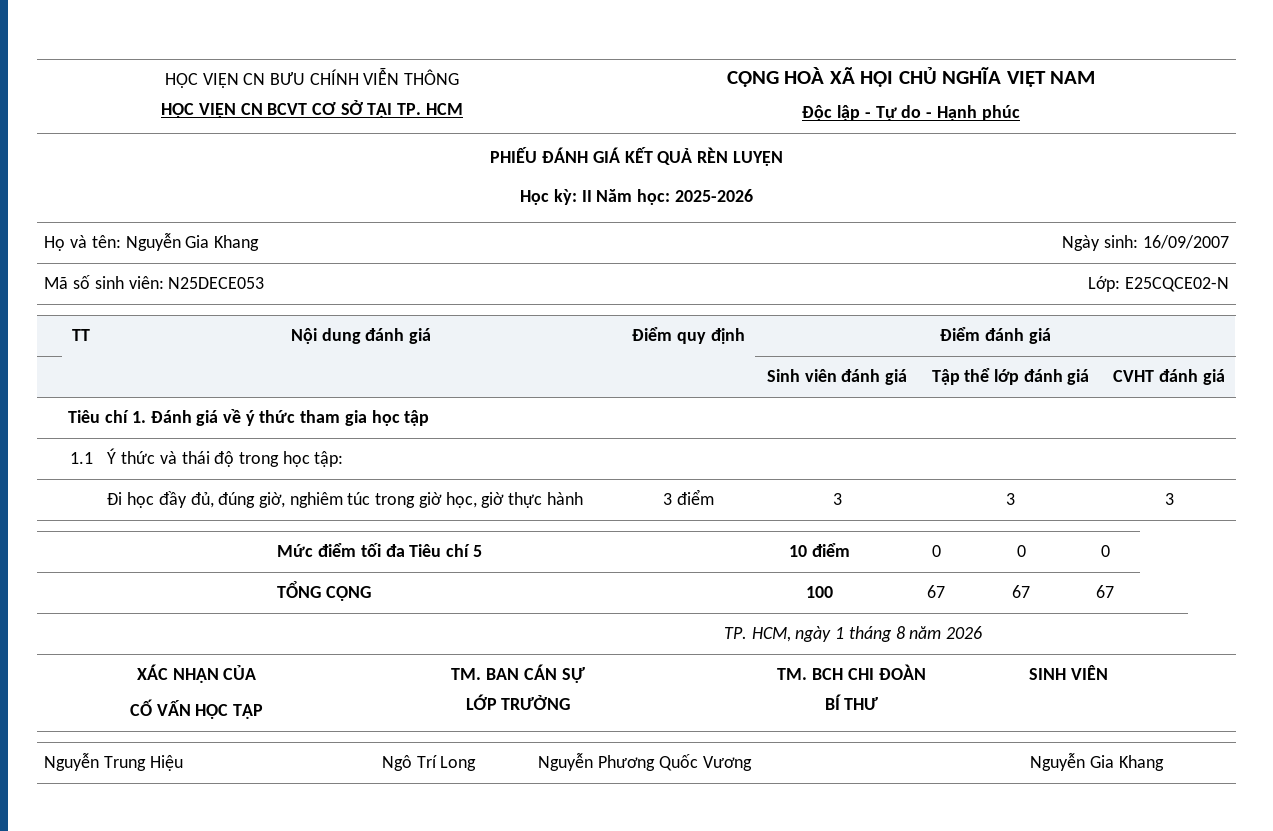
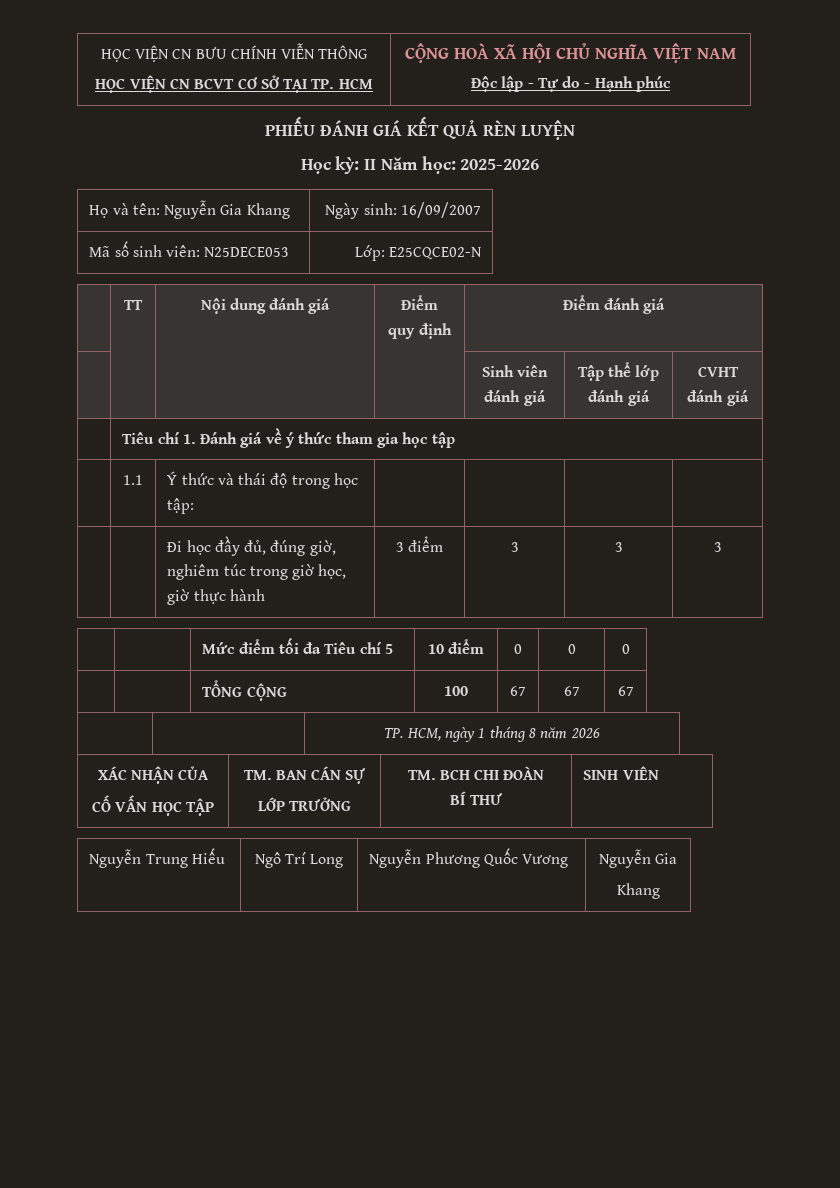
[149,755,183,771] Hiệu -> [191,848,225,864] Hiếu
(1114, 761) none -> (678, 858) //

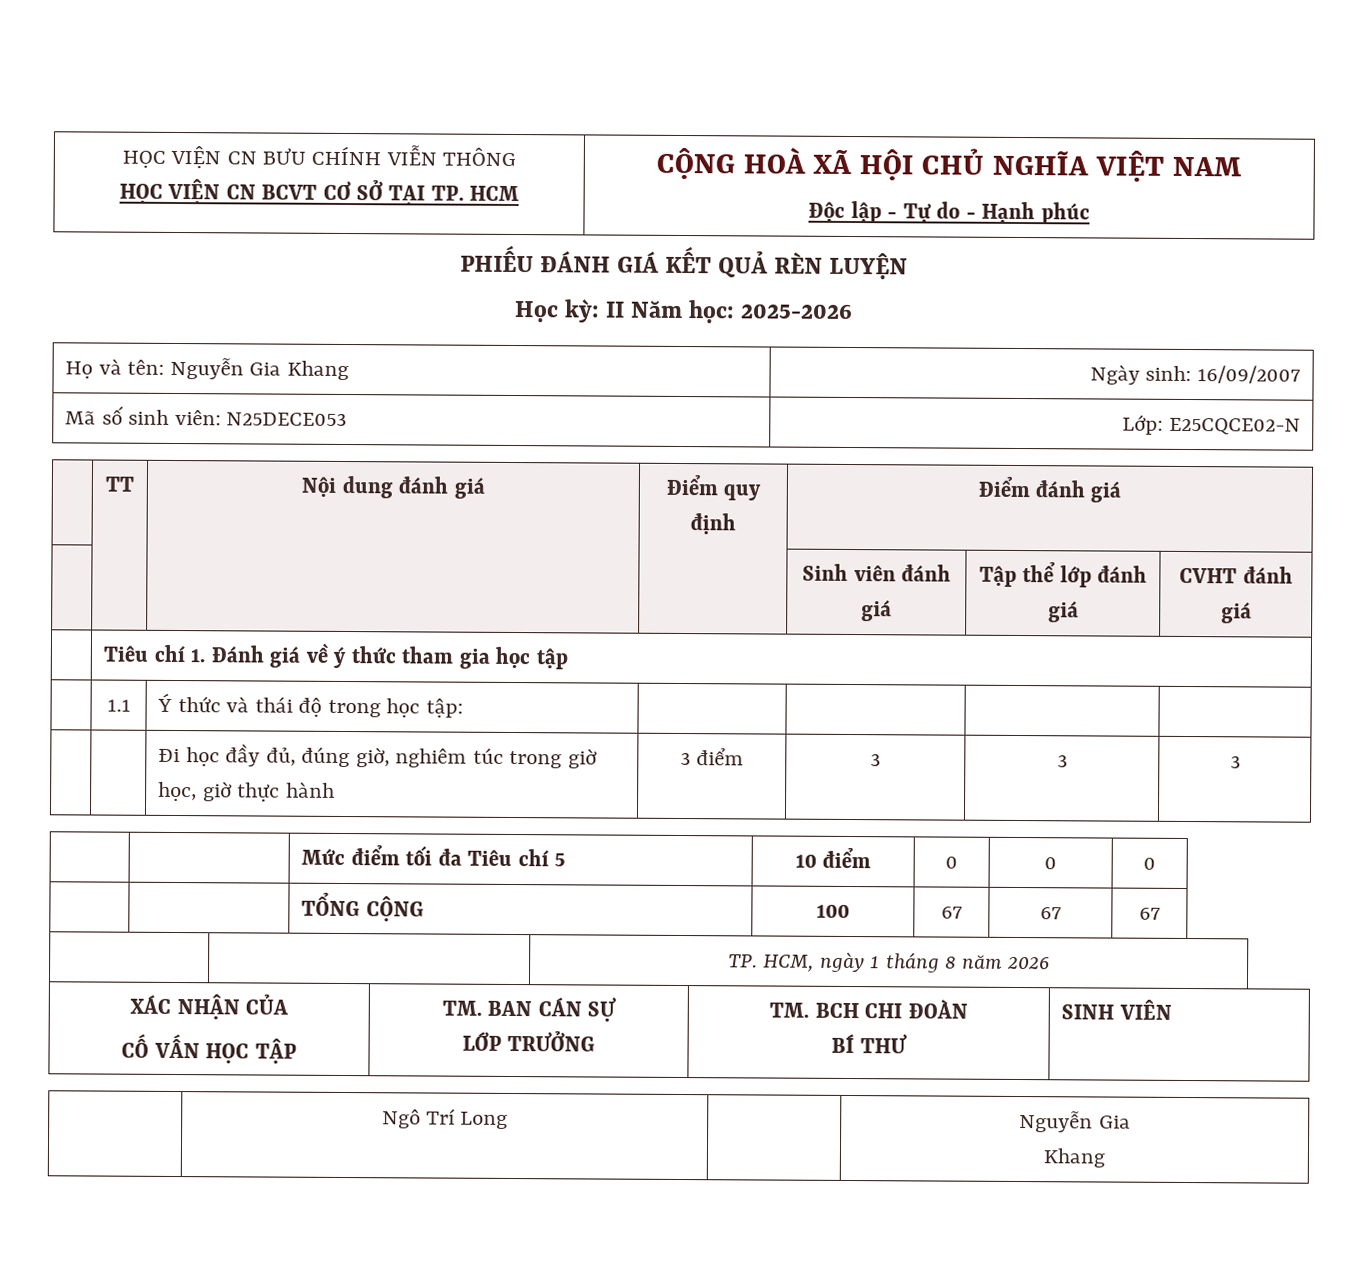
[89,848,225,868] Nguyễn Trung Hiếu -> (1172, 1009) none
[369,848,569,868] Nguyễn Phương Quốc Vương -> (509, 1120) none

